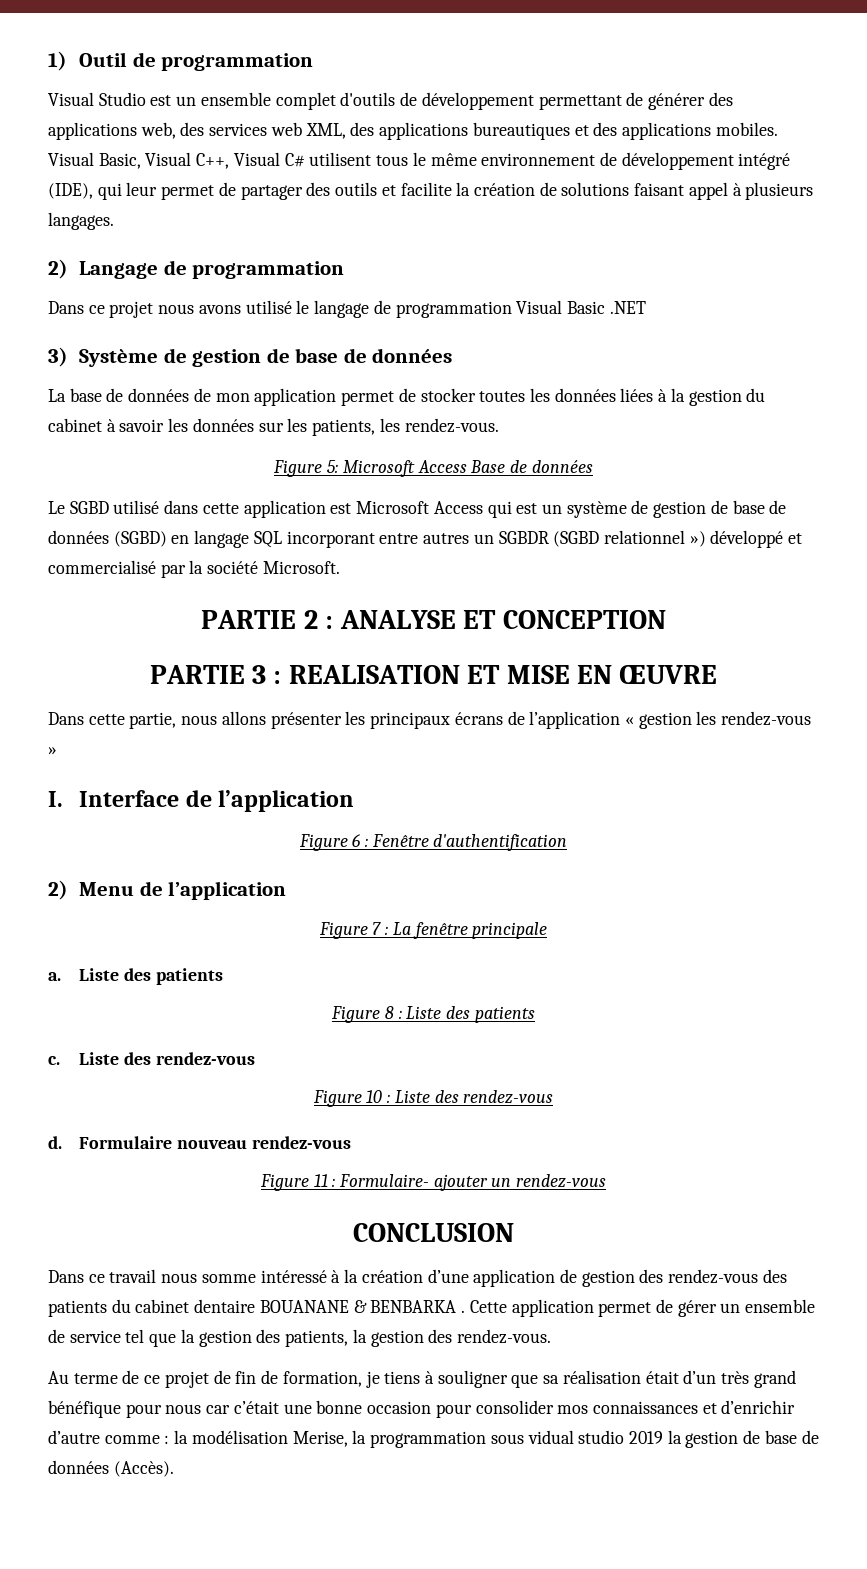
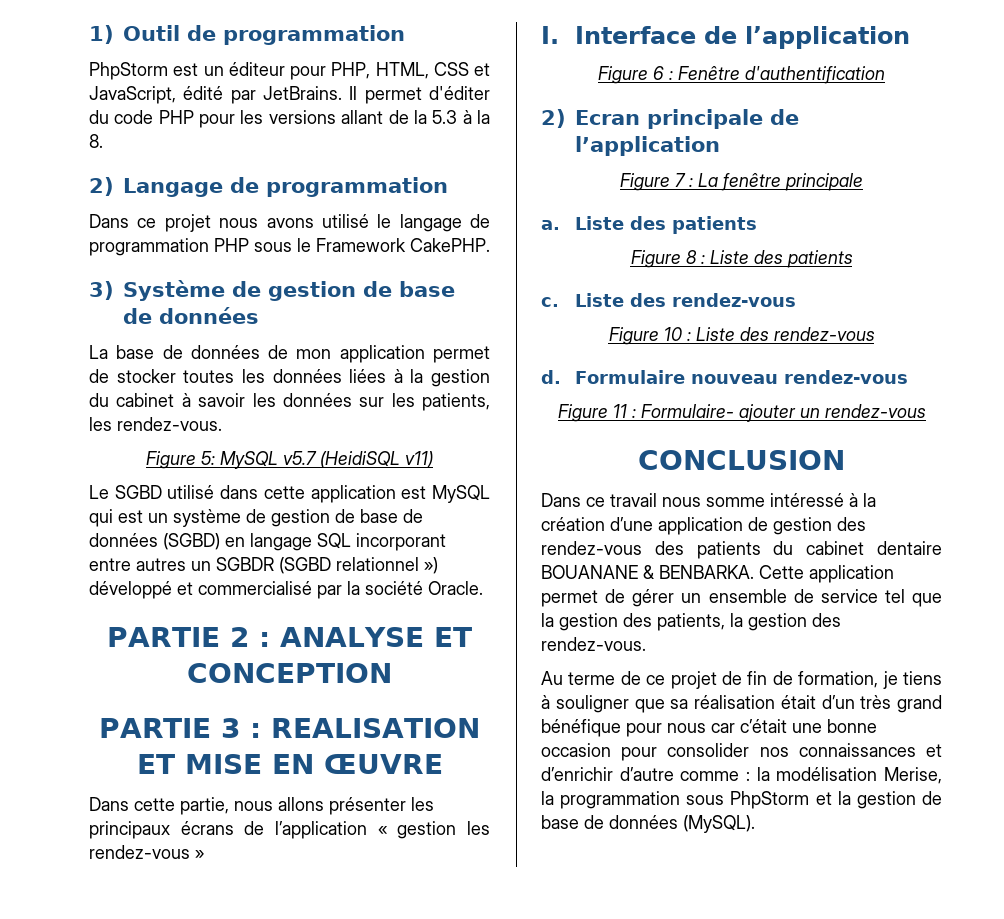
[48,92,733,110] [48,122,778,140] [48,152,791,170] [48,182,814,200] [48,212,114,230] Visual Studio est un ensemble complet d'outils de développement permettant de générer des applications web, des services web XML, des applications bureautiques et des applications mobiles. Visual Basic, Visual C++, Visual C# utilisent tous le même environnement de développement intégré (IDE), qui leur permet de partager des outils et facilite la création de solutions faisant appel à plusieurs langages. -> [89,62,490,80] [89,86,490,104] [89,110,491,128] [89,134,103,148] PhpStorm est un éditeur pour PHP, HTML, CSS et JavaScript, édité par JetBrains. Il permet d'éditer du code PHP pour les versions allant de la 5.3 à la 8.
[516,300,646,314] Visual Basic .NET -> [214,238,490,252] PHP sous le Framework CakePHP.
[342,460,593,477] Microsoft Access Base de données -> [220,451,433,469] MySQL v5.7 (HeidiSQL v11)
[356,501,483,514] Microsoft Access -> [432,485,490,503] MySQL
[262,561,340,574] Microsoft. -> [428,581,483,595] Oracle.
[79,882,135,896] Menu -> [575,109,764,129] Ecran principale
[370,1300,466,1313] BENBARKA . -> [659,565,754,579] BENBARKA.
[557,1405,589,1414] mos -> [759,747,789,757] nos
[527,1430,663,1444] vidual studio 2019 -> [730,791,832,809] PhpStorm et
[113,1461,174,1477] (Accès). -> [683,815,755,833] (MySQL).

